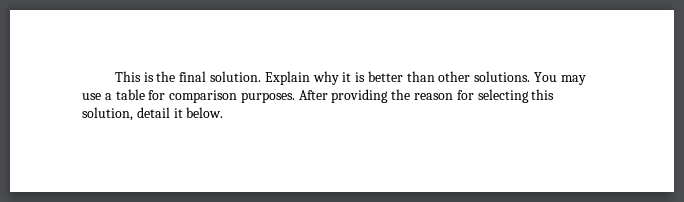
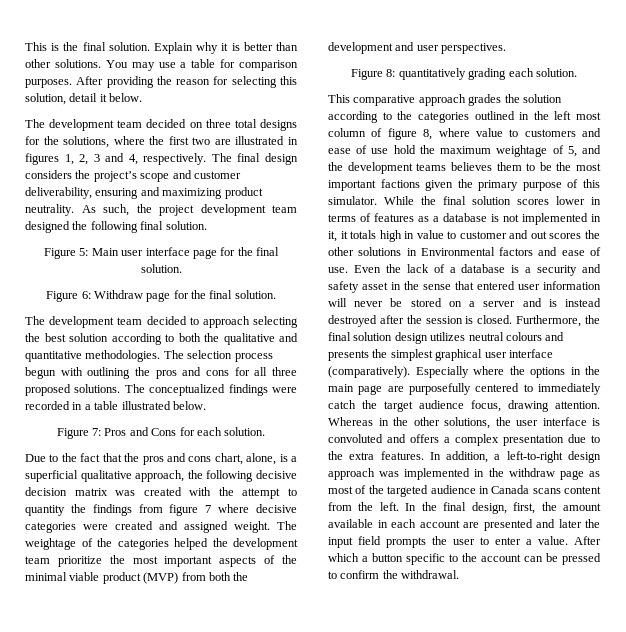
(224, 112) none -> [25,119,297,131] [25,136,298,148] [25,153,298,165] [25,170,241,182] [25,187,263,199] [25,204,297,216] [25,221,207,233] [44,247,279,259] [140,264,182,273] [46,290,276,302] [25,316,298,328] [25,333,298,345] [25,350,273,362] [25,367,297,379] [25,384,297,396] [25,401,206,410] [56,427,266,439] [25,453,297,465] [25,470,297,482] [25,487,298,499] [25,504,297,516] [25,521,297,533] [25,538,298,550] [25,555,297,567] [25,572,249,584] [328,42,507,54] [351,68,577,80] [328,94,562,106] [328,111,601,123] [328,128,601,140] [328,145,601,157] [328,162,601,174] [328,179,600,191] [328,196,601,205] [328,213,601,225] [328,230,600,242] [328,247,601,256] [328,264,601,276] [328,281,601,293] [328,298,601,307] [328,315,600,327] [328,332,565,344] [328,349,553,361] [328,366,600,378] [328,383,601,395] [328,400,600,412] [328,417,600,429] [328,434,600,446] [328,451,601,463] [328,468,600,480] [328,485,601,497] [328,502,601,514] [328,519,600,531] [328,536,601,548] [328,553,601,565] [328,570,460,579] // The development team decided on three total designs for the solutions, where the first two are illustrated in figures 1, 2, 3 and 4, respectively. The final design considers the project’s scope and customer deliverability, ensuring and maximizing product neutrality. As such, the project development team designed the following final solution. // Figure 5: Main user interface page for the final solution. // Figure 6: Withdraw page for the final solution. // The development team decided to approach selecting the best solution according to both the qualitative and quantitative methodologies. The selection process begun with outlining the pros and cons for all three proposed solutions. The conceptualized findings were recorded in a table illustrated below. // Figure 7: Pros and Cons for each solution. // Due to the fact that the pros and cons chart, alone, is a superficial qualitative approach, the following decisive decision matrix was created with the attempt to quantity the findings from figure 7 where decisive categories were created and assigned weight. The weightage of the categories helped the development team prioritize the most important aspects of the minimal viable product (MVP) from both the development and user perspectives. // Figure 8: quantitatively grading each solution. // This comparative approach grades the solution according to the categories outlined in the left most column of figure 8, where value to customers and ease of use hold the maximum weightage of 5, and the development teams believes them to be the most important factions given the primary purpose of this simulator. While the final solution scores lower in terms of features as a database is not implemented in it, it totals high in value to customer and out scores the other solutions in Environmental factors and ease of use. Even the lack of a database is a security and safety asset in the sense that entered user information will never be stored on a server and is instead destroyed after the session is closed. Furthermore, the final solution design utilizes neutral colours and presents the simplest graphical user interface (comparatively). Especially where the options in the main page are purposefully centered to immediately catch the target audience focus, drawing attention. Whereas in the other solutions, the user interface is convoluted and offers a complex presentation due to the extra features. In addition, a left-to-right design approach was implemented in the withdraw page as most of the targeted audience in Canada scans content from the left. In the final design, first, the amount available in each account are presented and later the input field prompts the user to enter a value. After which a button specific to the account can be pressed to confirm the withdrawal.

